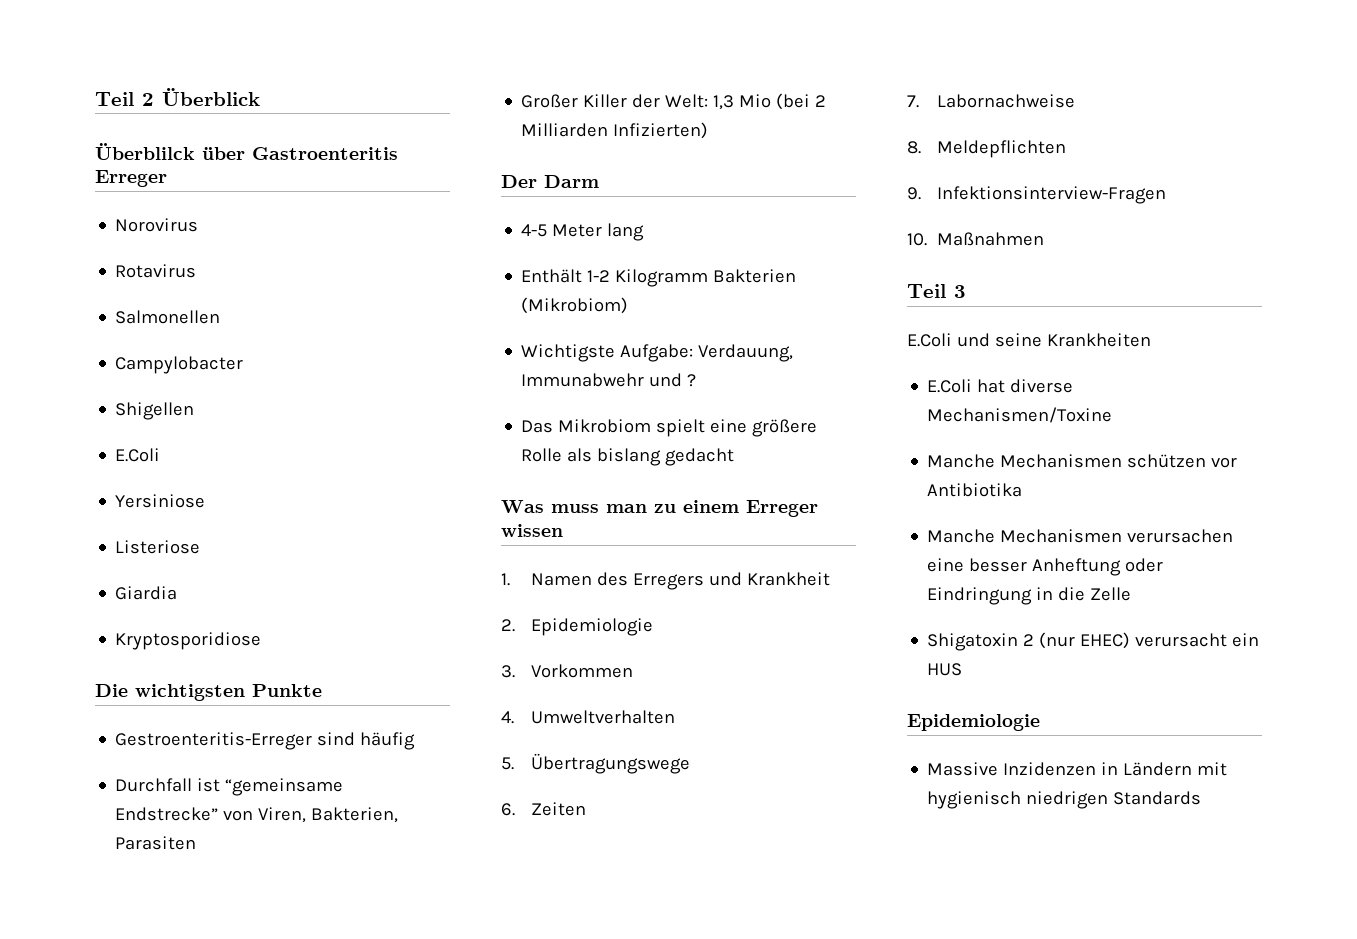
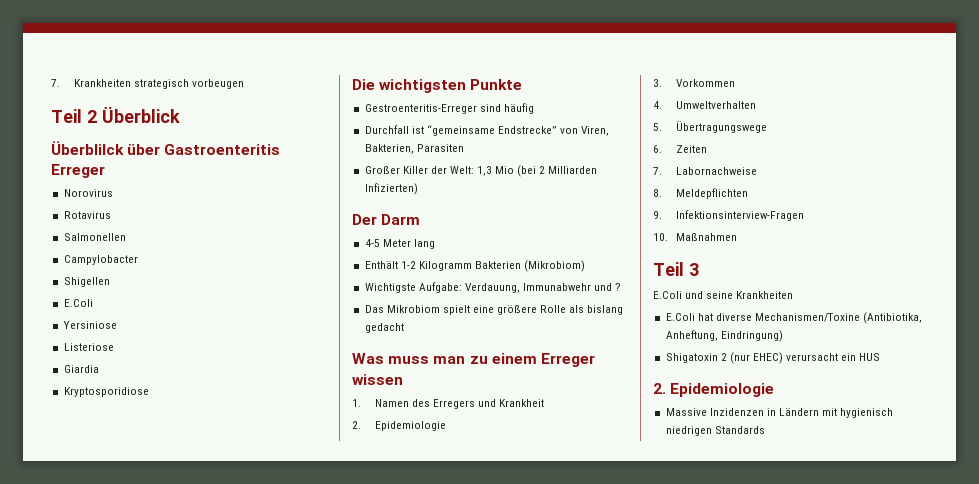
(95, 99) none -> [51,79,244,89] 7. Krankheiten strategisch vorbeugen //
[927,454,1238,468] [927,483,1023,497] [927,529,1234,543] [927,558,1164,576] [927,587,1132,605] // Manche Mechanismen schützen vor Antibiotika // Manche Mechanismen verursachen eine besser Anheftung oder Eindringung in die Zelle -> [863,312,923,324] [665,330,783,342] (Antibiotika, Anheftung, Eindringung)
(963, 669) none -> [653,383,666,394] 2.

